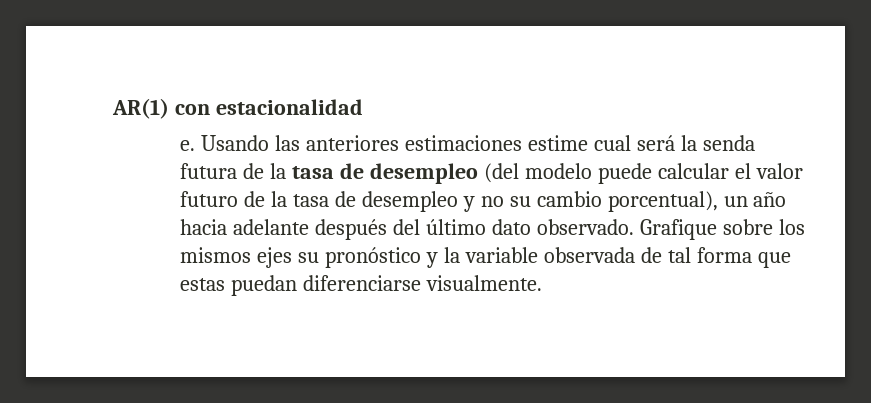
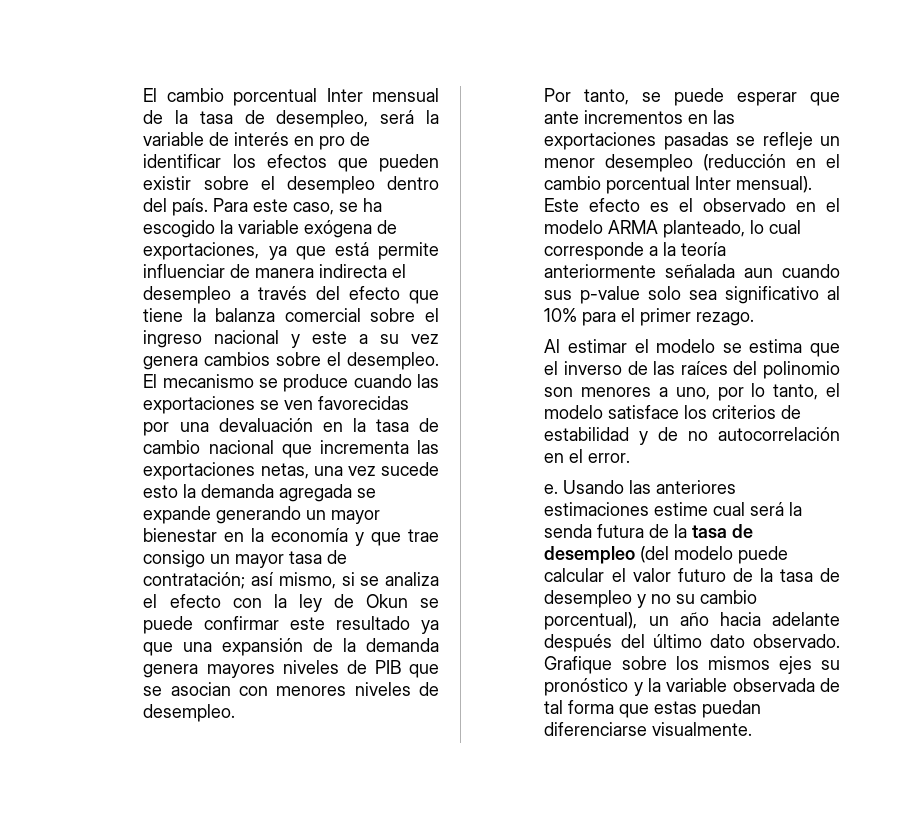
[112,98,363,119] AR(1) con estacionalidad -> [143,88,439,106] [143,110,439,128] [143,132,371,150] [143,154,439,172] [143,176,439,194] [143,198,383,216] [143,220,398,238] [143,242,439,260] [143,264,407,278] [143,286,439,304] [143,308,439,322] [143,330,439,348] [143,352,439,370] [143,374,439,392] [143,396,410,414] [143,418,439,436] [143,440,439,458] [143,462,439,480] [143,484,377,502] [143,506,381,524] [143,528,439,546] [143,550,348,568] [143,572,439,589] [143,594,439,612] [143,616,439,634] [143,638,439,656] [143,660,439,678] [143,682,439,696] [143,704,236,722] [544,88,840,106] [544,110,736,124] [544,132,840,150] [544,154,840,172] [544,176,813,194] [544,198,840,212] [544,220,802,238] [544,242,727,260] [544,264,840,278] [544,286,840,304] [544,308,755,326] [544,339,840,357] [544,361,840,379] [544,383,840,401] [544,405,802,419] [544,427,840,445] [544,449,631,463] El cambio porcentual Inter mensual de la tasa de desempleo, será la variable de interés en pro de identificar los efectos que pueden existir sobre el desempleo dentro del país. Para este caso, se ha escogido la variable exógena de exportaciones, ya que está permite influenciar de manera indirecta el desempleo a través del efecto que tiene la balanza comercial sobre el ingreso nacional y este a su vez genera cambios sobre el desempleo. El mecanismo se produce cuando las exportaciones se ven favorecidas por una devaluación en la tasa de cambio nacional que incrementa las exportaciones netas, una vez sucede esto la demanda agregada se expande generando un mayor bienestar en la economía y que trae consigo un mayor tasa de contratación; así mismo, si se analiza el efecto con la ley de Okun se puede confirmar este resultado ya que una expansión de la demanda genera mayores niveles de PIB que se asocian con menores niveles de desempleo. // Por tanto, se puede esperar que ante incrementos en las exportaciones pasadas se refleje un menor desempleo (reducción en el cambio porcentual Inter mensual). Este efecto es el observado en el modelo ARMA planteado, lo cual corresponde a la teoría anteriormente señalada aun cuando sus p-value solo sea significativo al 10% para el primer rezago. // Al estimar el modelo se estima que el inverso de las raíces del polinomio son menores a uno, por lo tanto, el modelo satisface los criterios de estabilidad y de no autocorrelación en el error.

